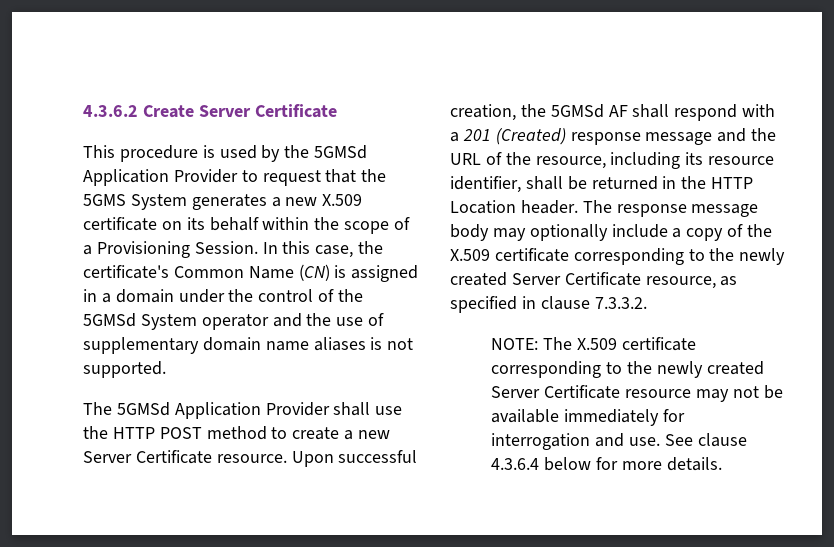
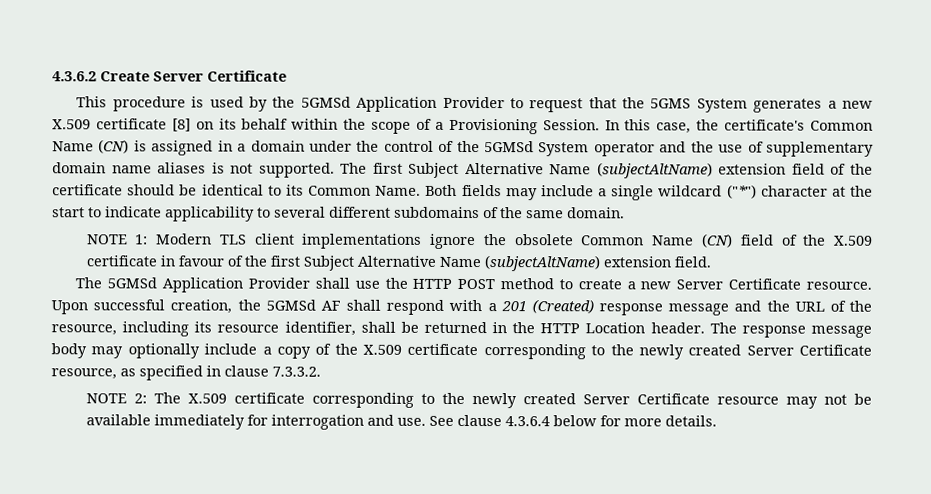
(157, 224) none -> [171,118,191,132] [8]
(166, 369) none -> [340,162,873,179] [52,184,873,201] [52,206,625,222] [86,233,874,250] [85,255,711,272] The first Subject Alternative Name (subjectAltName) extension field of the certificate should be identical to its Common Name. Both fields may include a single wildcard ("*") character at the start to indicate applicability to several different subdomains of the same domain. // NOTE 1: Modern TLS client implementations ignore the obsolete Common Name (CN) field of the X.509 certificate in favour of the first Subject Alternative Name (subjectAltName) extension field.
[491,338,539,350] NOTE: -> [85,393,147,404] NOTE 2:

